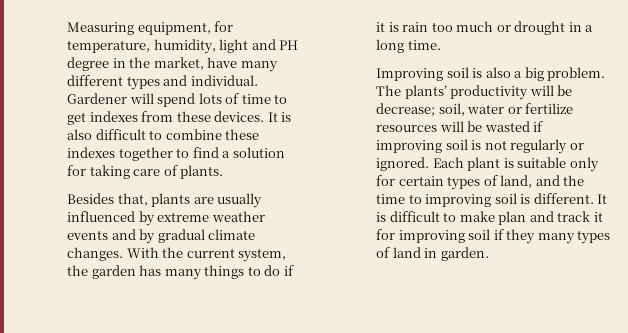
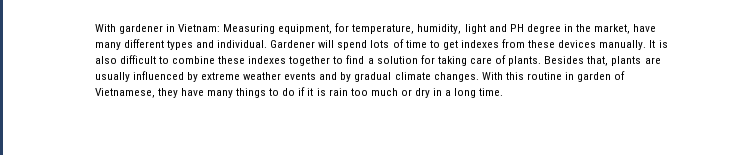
(66, 28) none -> [94,24,220,34] With gardener in Vietnam:
[214,111,265,122] devices. -> [558,40,647,50] devices manually.
(224, 172) // -> (542, 61) none
[162,247,287,262] [66,265,162,279] the current system, the garden has -> [505,71,626,82] [94,88,204,98] this routine in garden of Vietnamese, they have
[514,21,566,35] drought -> [415,88,431,98] dry
[375,67,606,81] [375,85,573,100] [375,103,574,117] [375,121,544,132] [375,139,584,154] [375,157,599,172] [375,175,585,190] [375,193,608,207] [375,211,603,225] [375,229,611,244] [375,247,489,261] // Improving soil is also a big problem. The plants’ productivity will be decrease; soil, water or fertilize resources will be wasted if improving soil is not regularly or ignored. Each plant is suitable only for certain types of land, and the time to improving soil is different. It is difficult to make plan and track it for improving soil if they many types of land in garden. -> (504, 92) none

